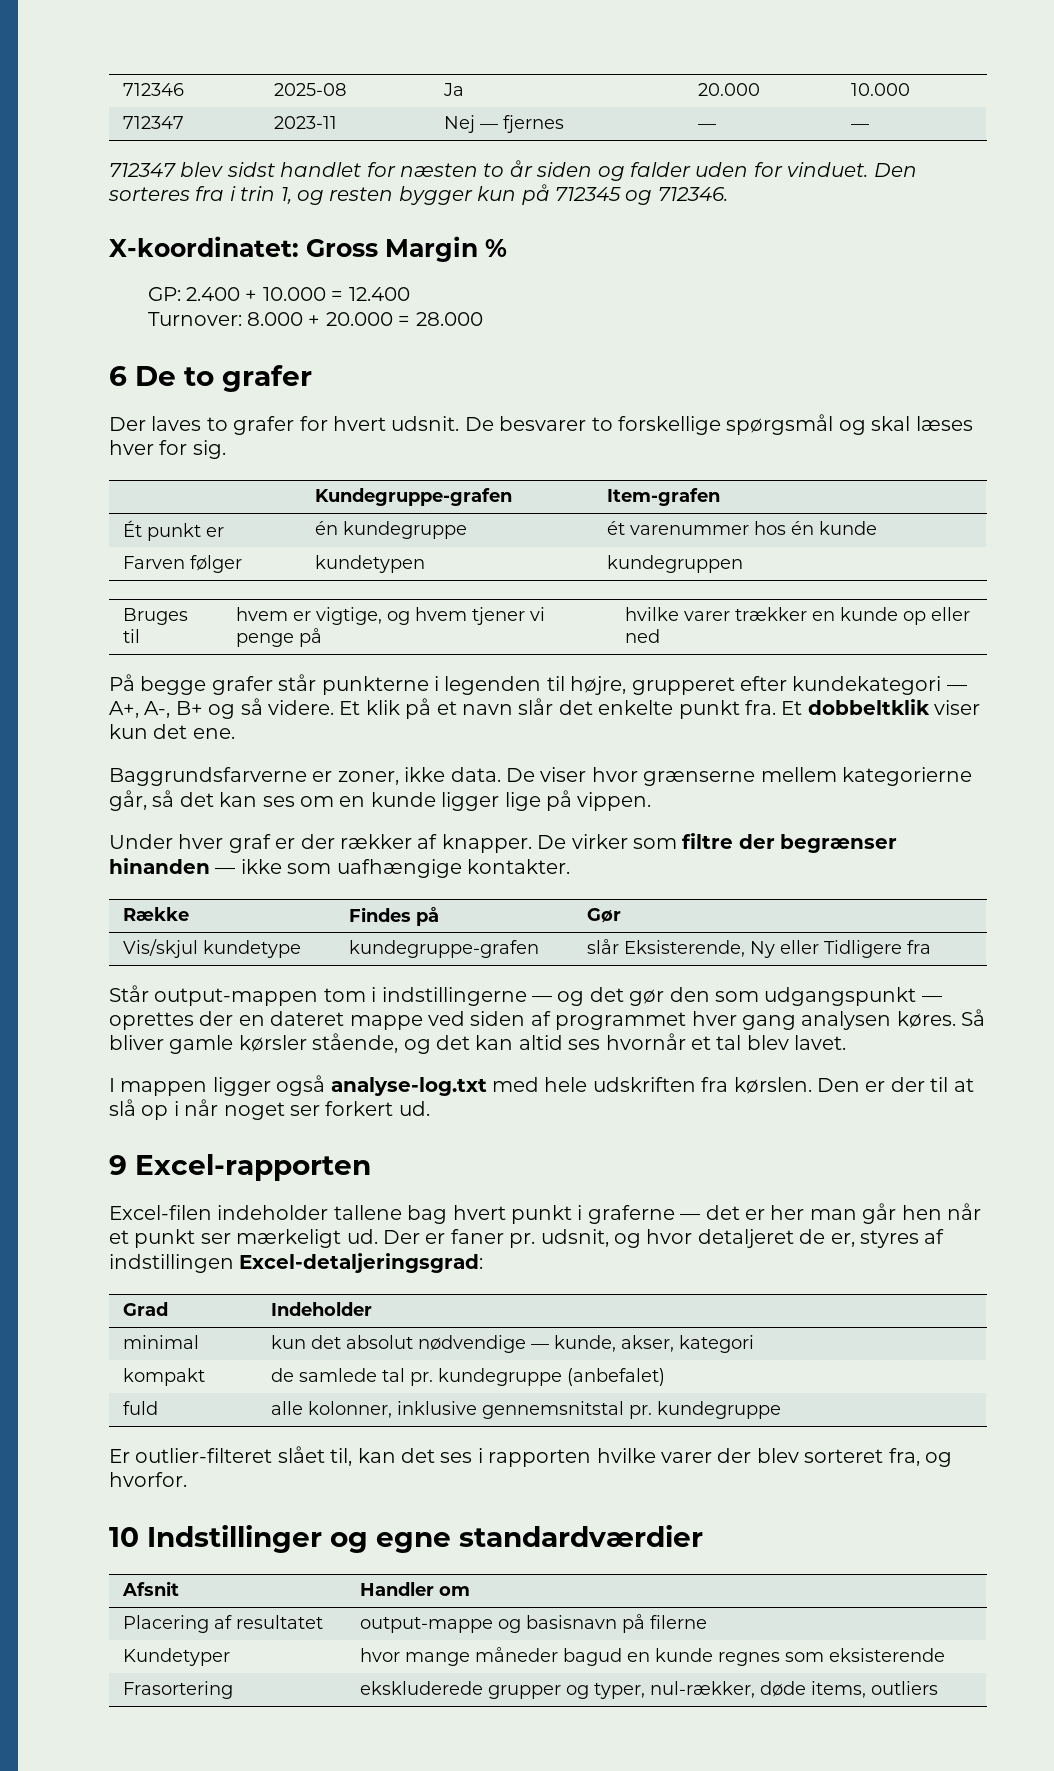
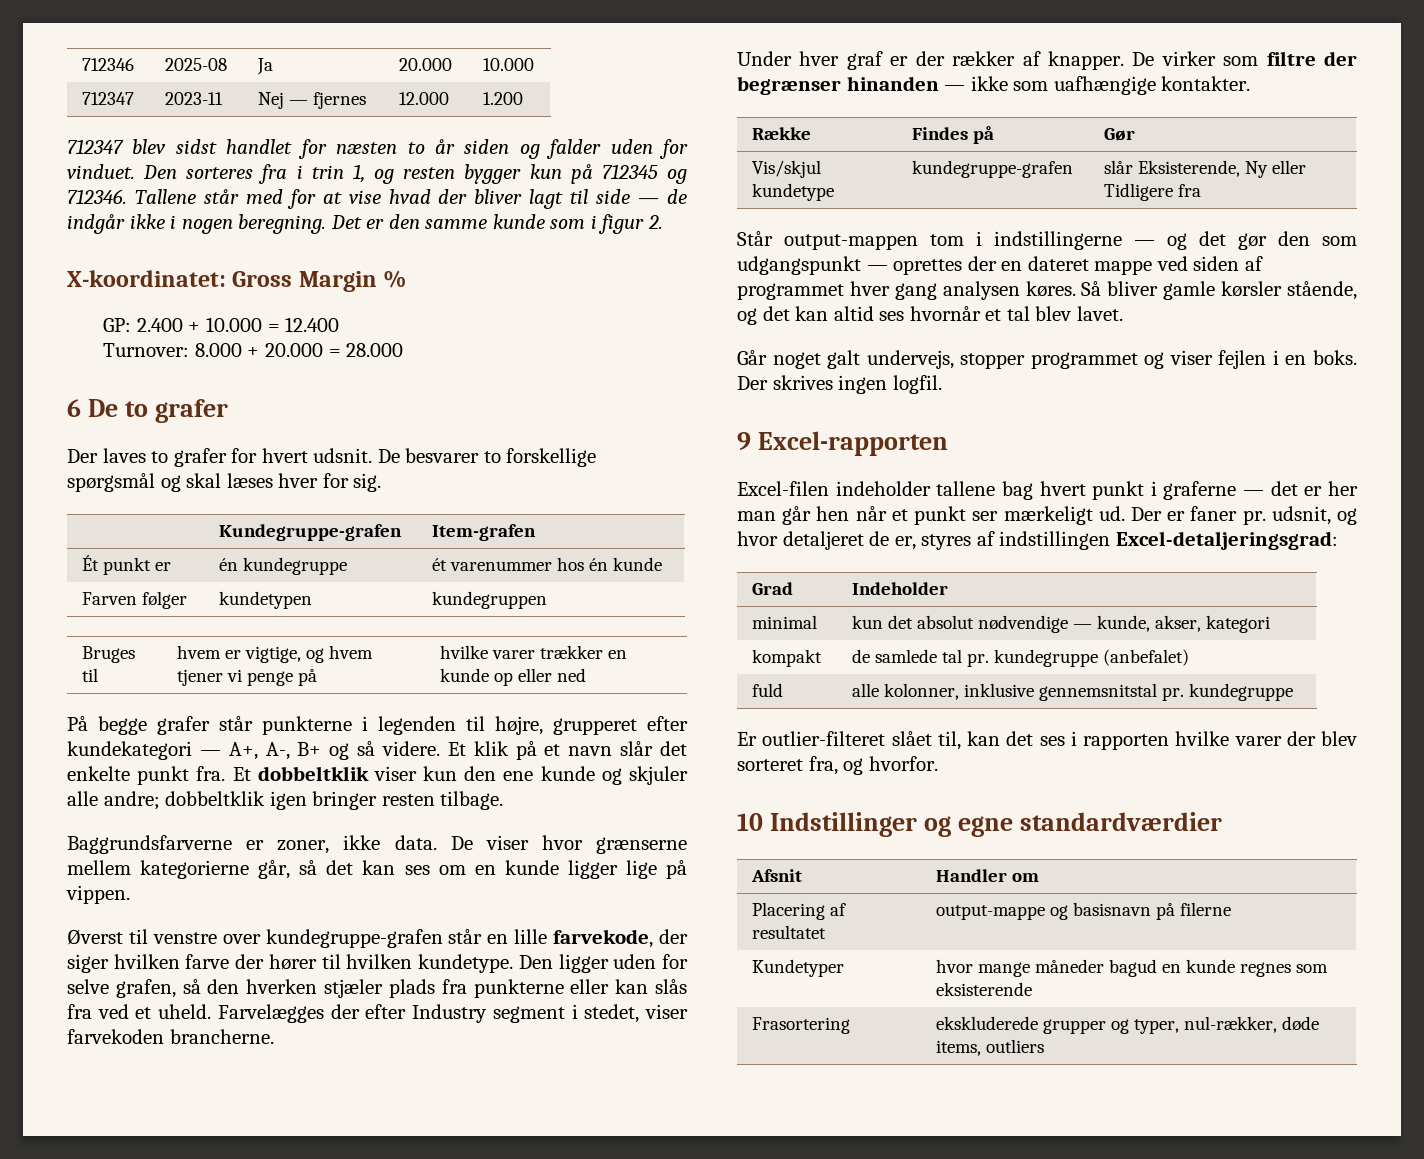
[698,124,717,129] [851,124,870,129] — | — -> [399,92,450,105] [483,92,524,105] 12.000 | 1.200
(728, 194) none -> [134,189,688,209] [67,214,663,234] Tallene står med for at vise hvad der bliver lagt til side — de indgår ikke i nogen beregning. Det er den samme kunde som i figur 2.
[153,724,235,739] det ene. -> [464,766,688,785] [67,791,504,810] den ene kunde og skjuler alle andre; dobbeltklik igen bringer resten tilbage.
(652, 801) none -> [67,929,689,948] [67,954,689,973] [67,979,687,998] [67,1004,689,1023] [67,1029,274,1044] // Øverst til venstre over kundegruppe-grafen står en lille farvekode, der siger hvilken farve der hører til hvilken kundetype. Den ligger uden for selve grafen, så den hverken stjæler plads fra punkterne eller kan slås fra ved et uheld. Farvelægges der efter Industry segment i stedet, viser farvekoden brancherne.
[109,1075,974,1096] [109,1099,430,1120] I mappen ligger også analyse-log.txt med hele udskriften fra kørslen. Den er der til at slå op i når noget ser forkert ud. -> [737,350,1357,369] [737,375,942,394] Går noget galt undervejs, stopper programmet og viser fejlen i en boks. Der skrives ingen logfil.

